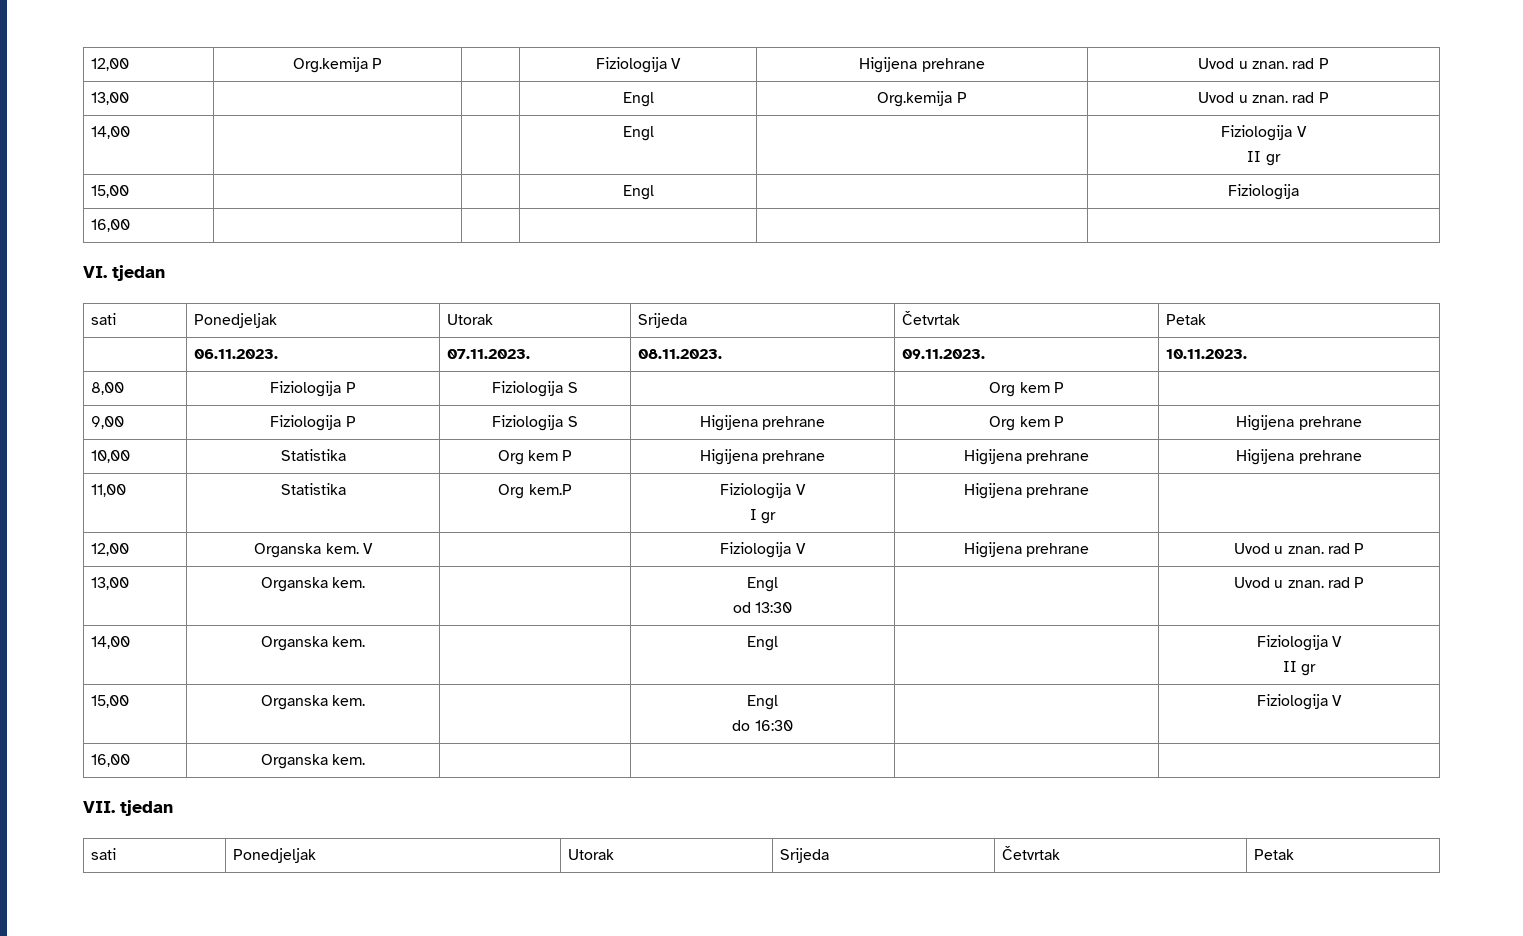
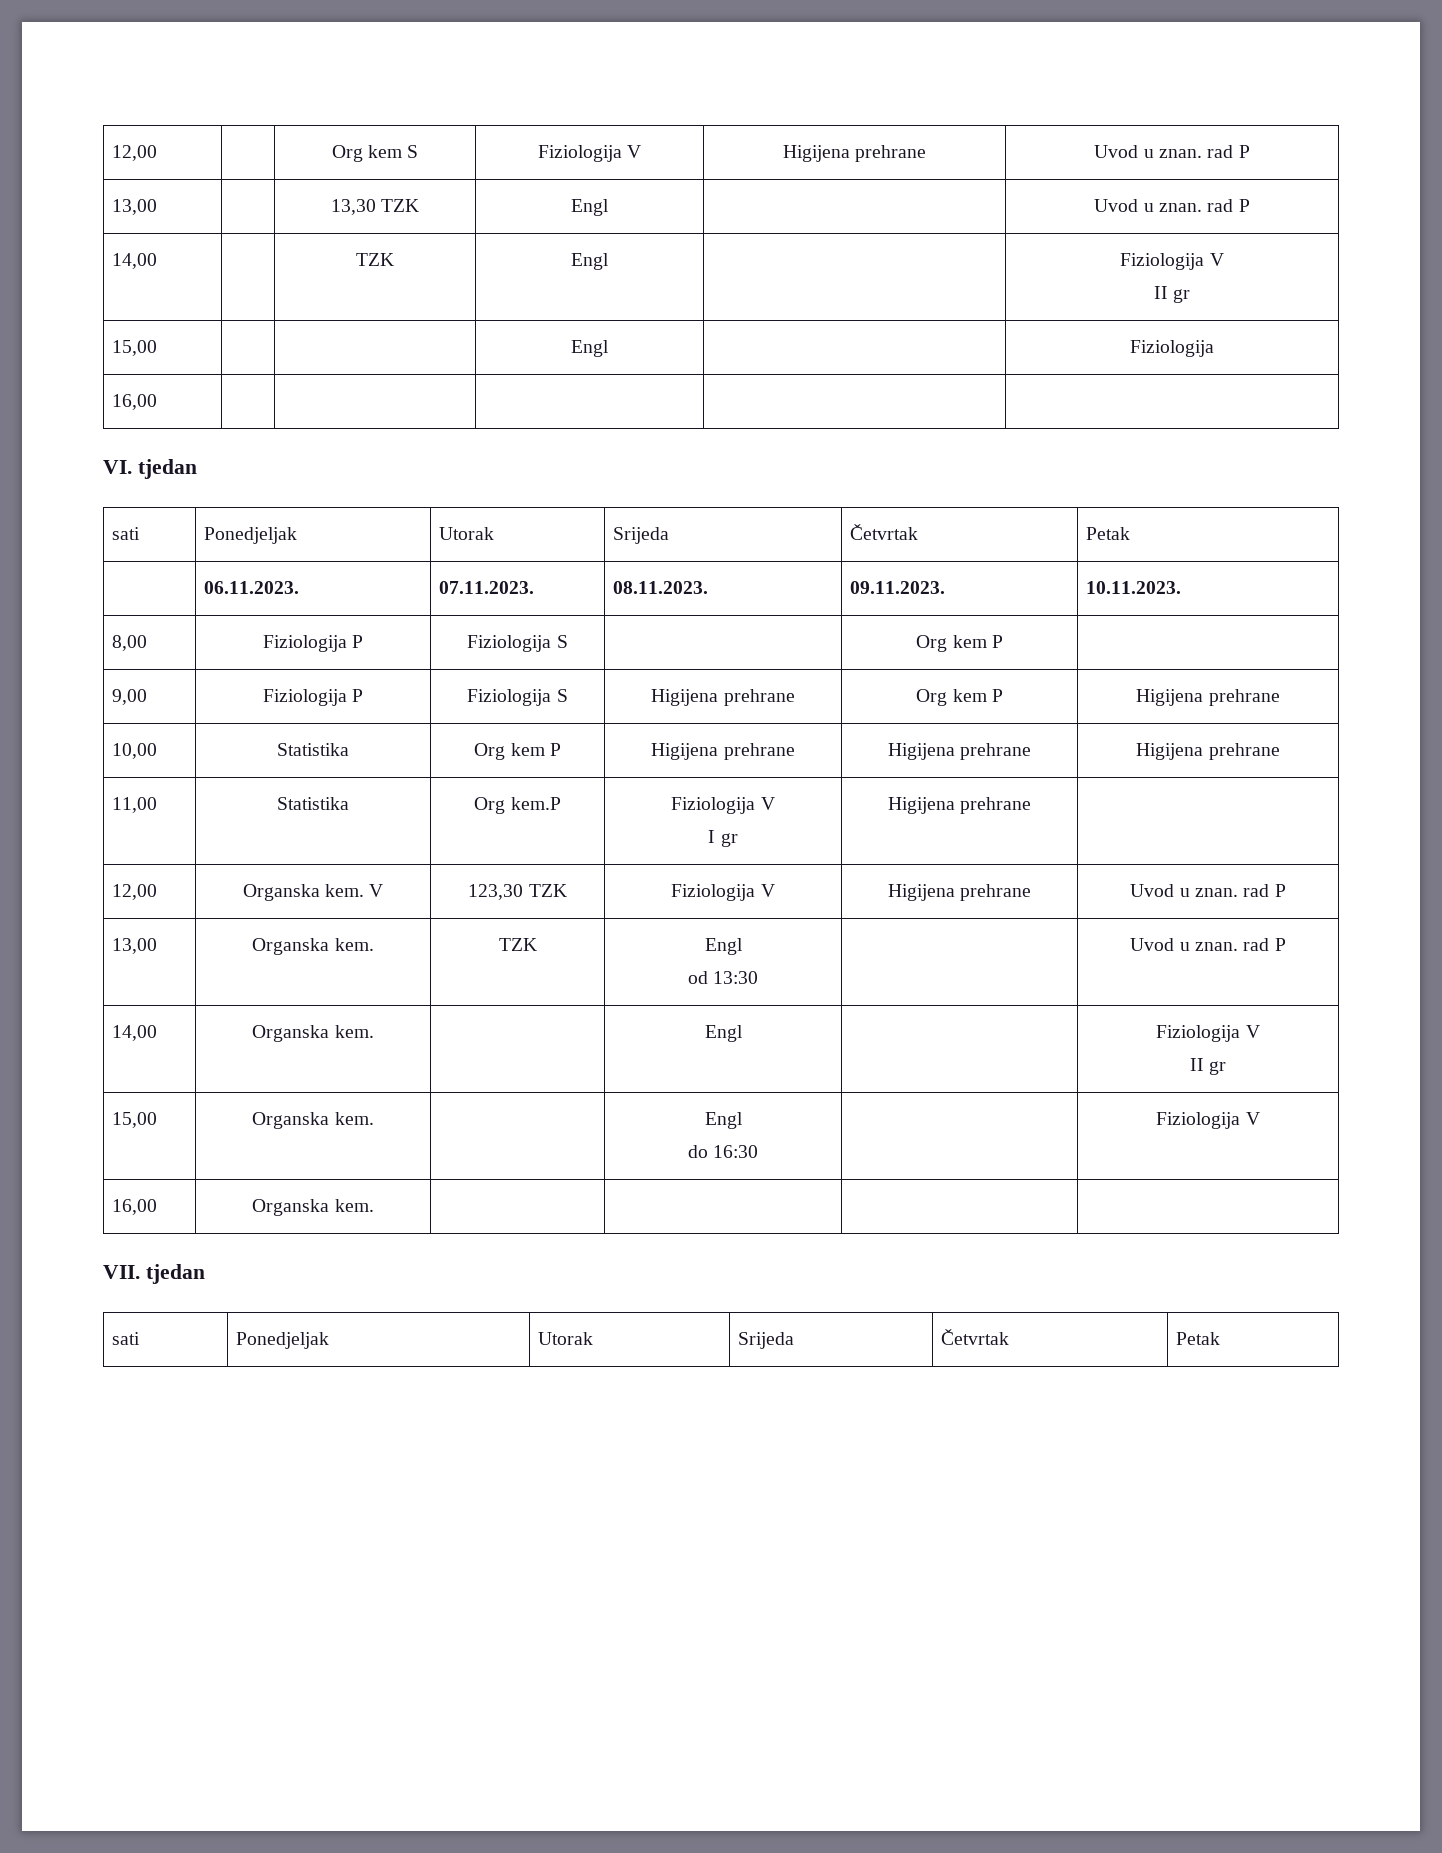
[91,58,130,71] [292,57,383,73] 12,00 | Org.kemija P | -> [112,145,158,161] [331,145,419,162] 12,00 | | Org kem S
[622,92,654,107] [877,91,967,107] | Engl | Org.kemija P -> [330,199,420,215] [571,199,609,216] 13,30 TZK | Engl |
(131, 132) none -> [356,253,394,266] TZK
(373, 548) none -> [468,884,567,900] 123,30 TZK
(366, 582) none -> [498,938,537,951] TZK

